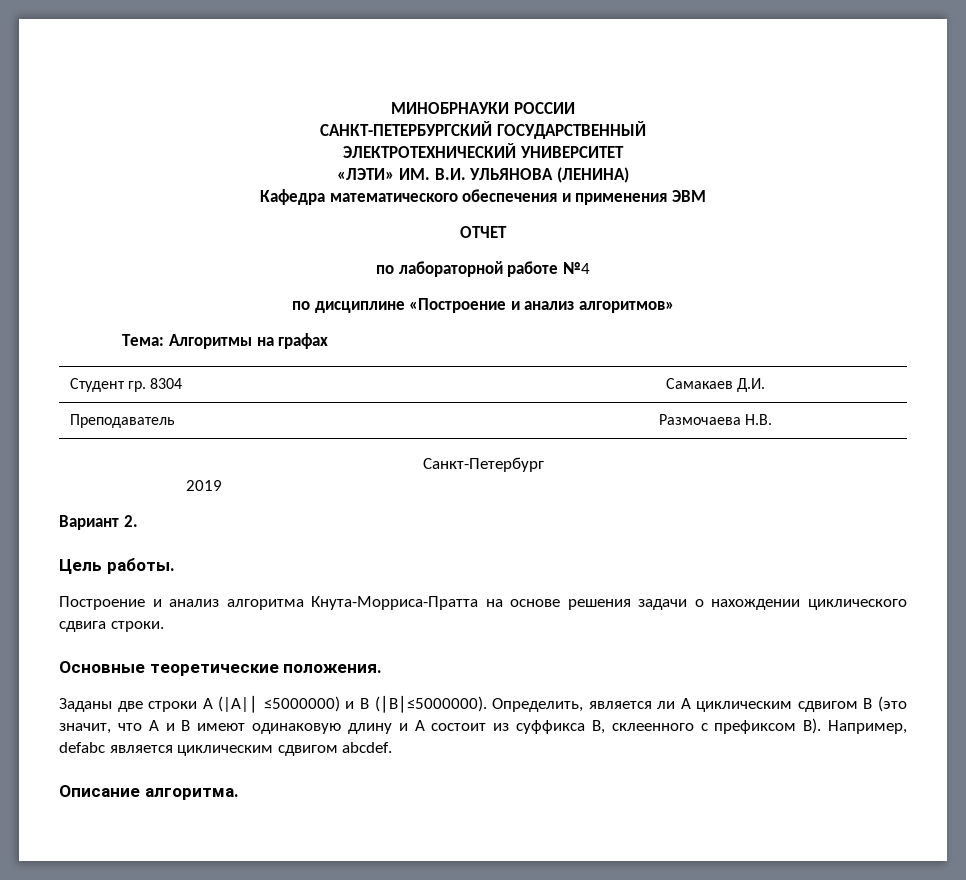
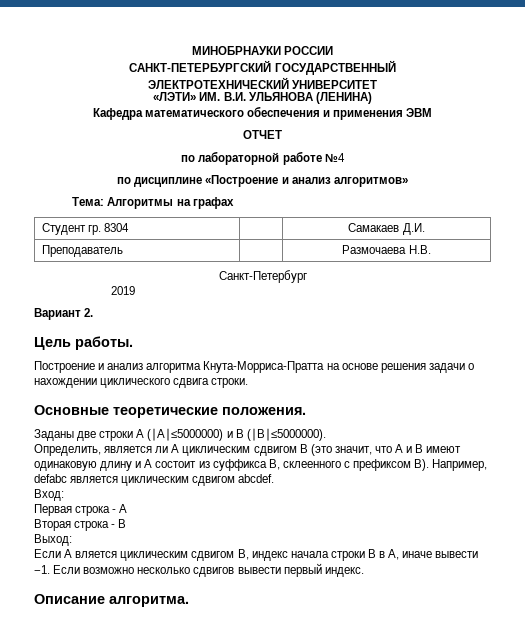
[218,695,340,713] (|A|∣ ≤5000000) -> [147,428,224,441] (∣A∣≤5000000)
(487, 704) none -> (326, 434) //
(393, 747) none -> [34,489,64,501] [34,504,128,516] [34,519,127,531] [34,534,72,546] [34,549,479,561] [34,563,364,577] // Вход: // Первая строка - A // Вторая строка - B // Выход: // Если A вляется циклическим сдвигом B, индекс начала строки B в A, иначе вывести −1. Если возможно несколько сдвигов вывести первый индекс.

